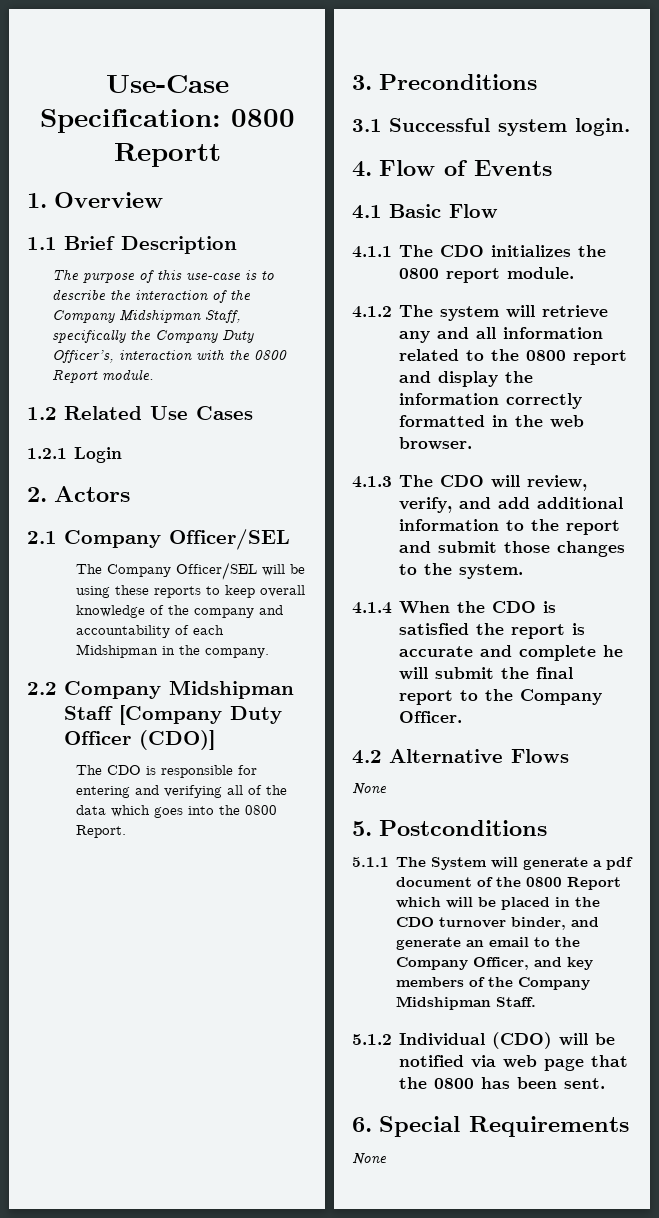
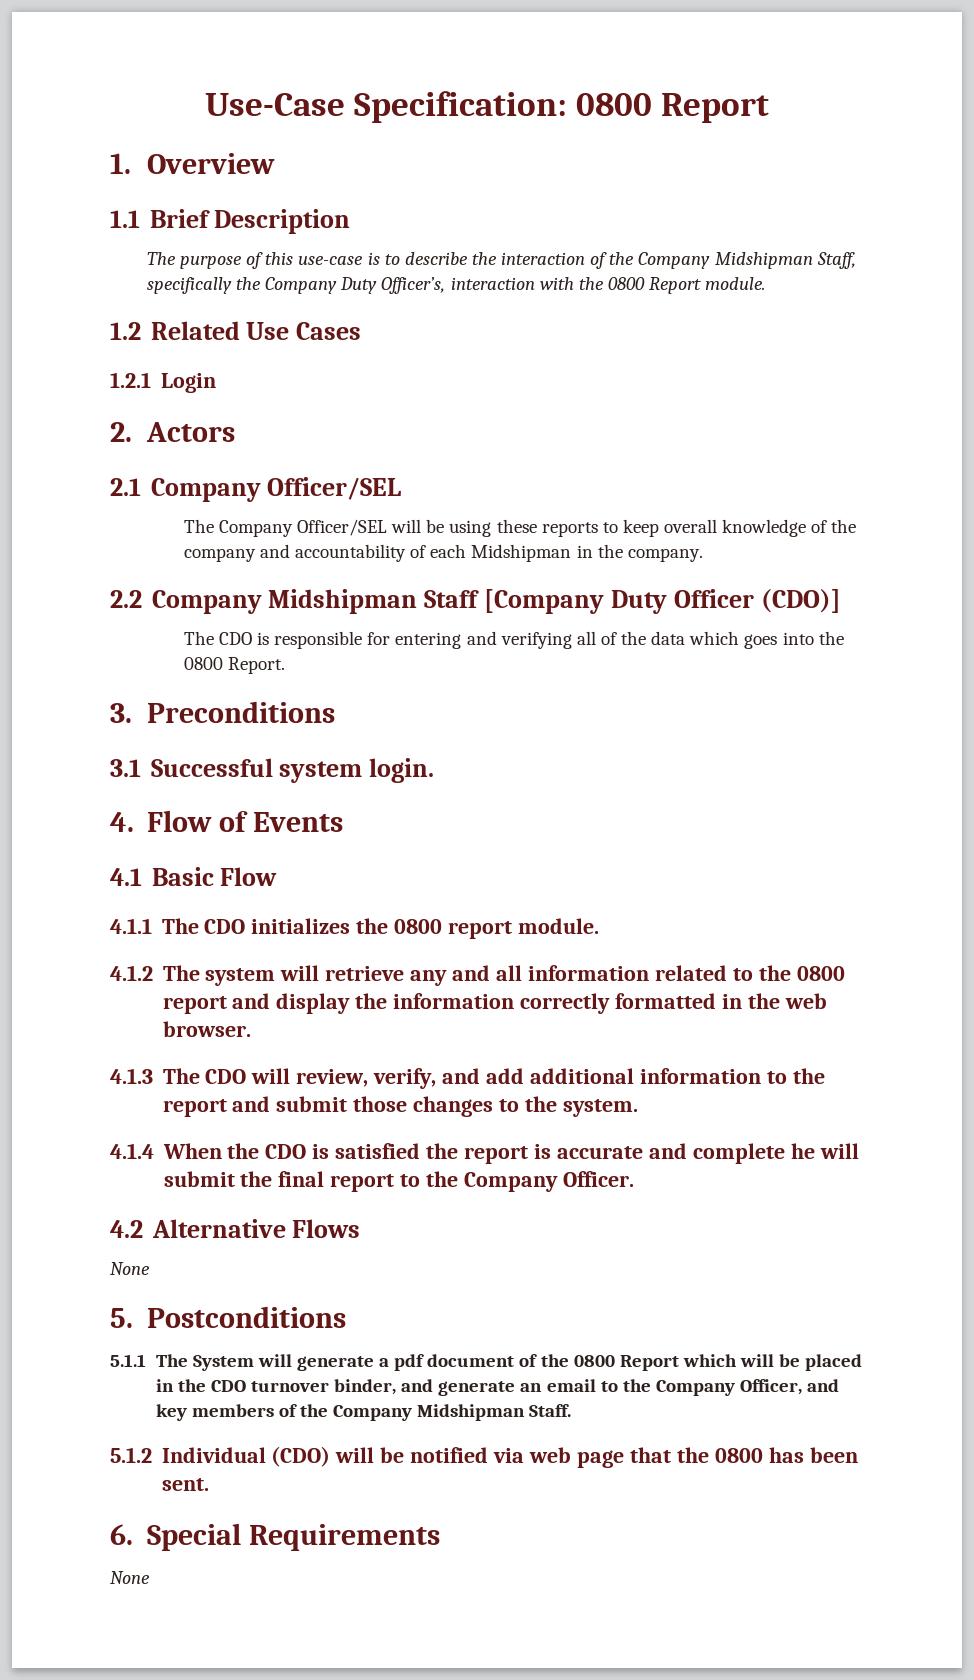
[113,143,221,167] Reportt -> [661,93,770,123] Report

